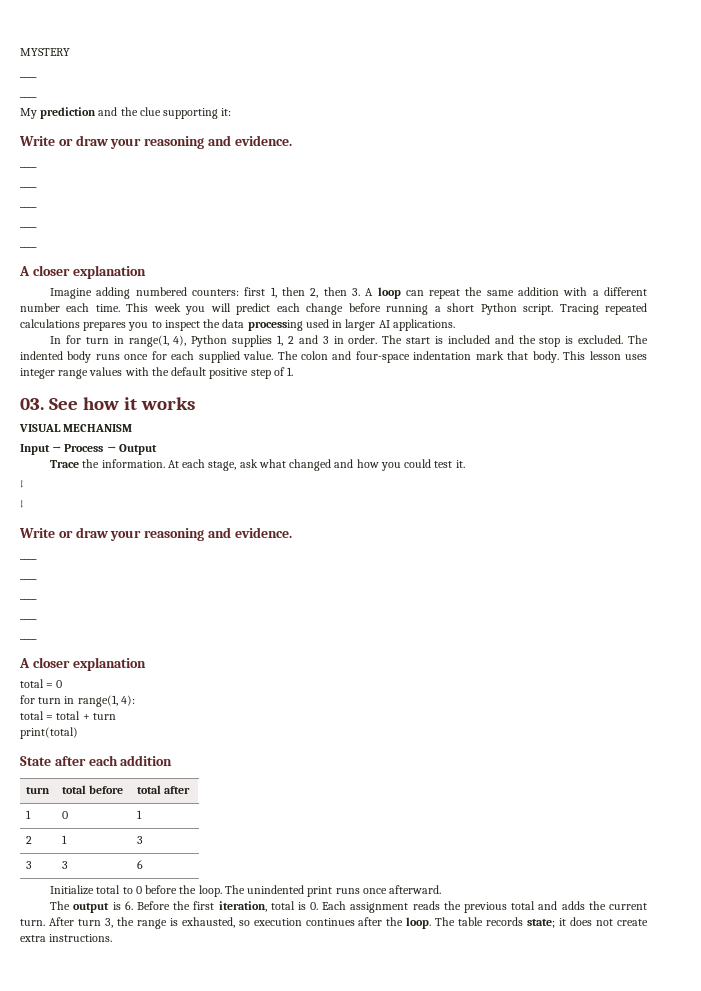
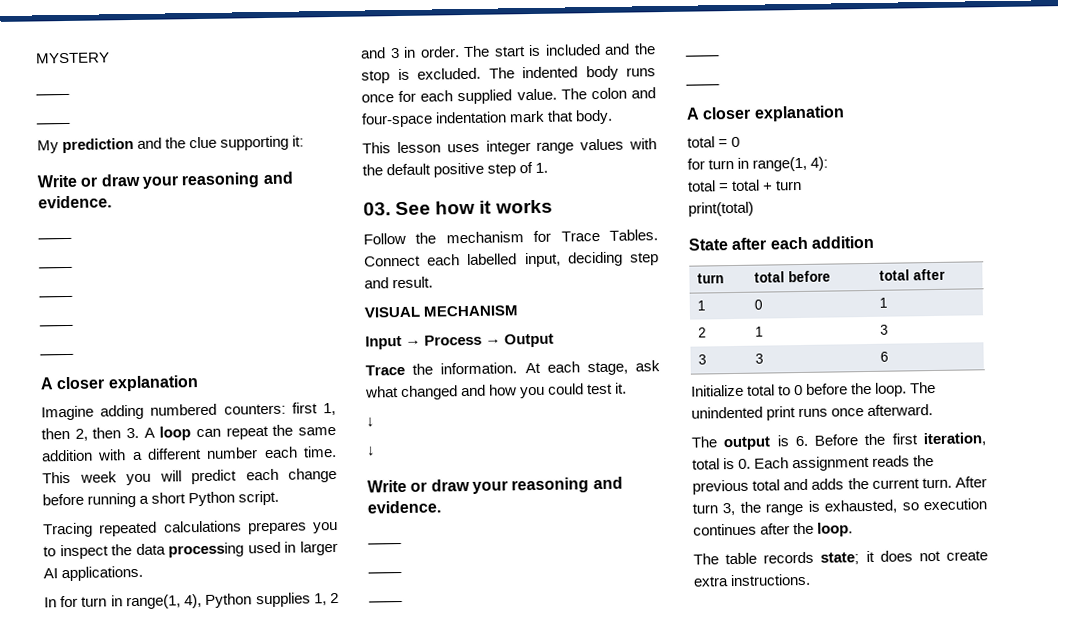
(554, 309) none -> (280, 498) //
(559, 357) none -> (614, 117) //
(195, 403) none -> [363,229,658,245] [364,251,659,268] [364,276,434,289] // Follow the mechanism for Trace Tables. Connect each labelled input, deciding step and result.
(432, 923) none -> (854, 529) //

